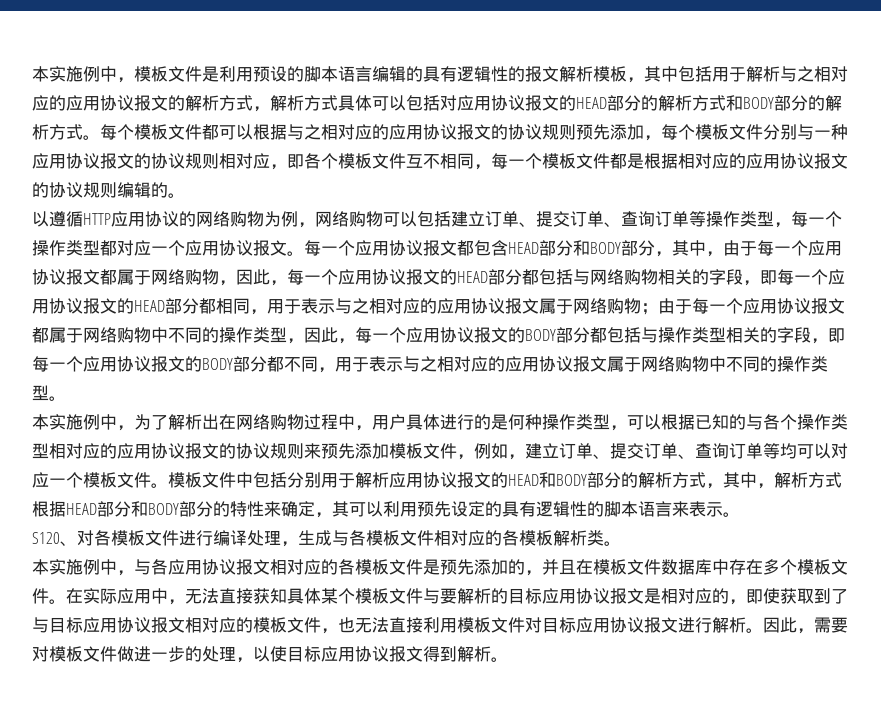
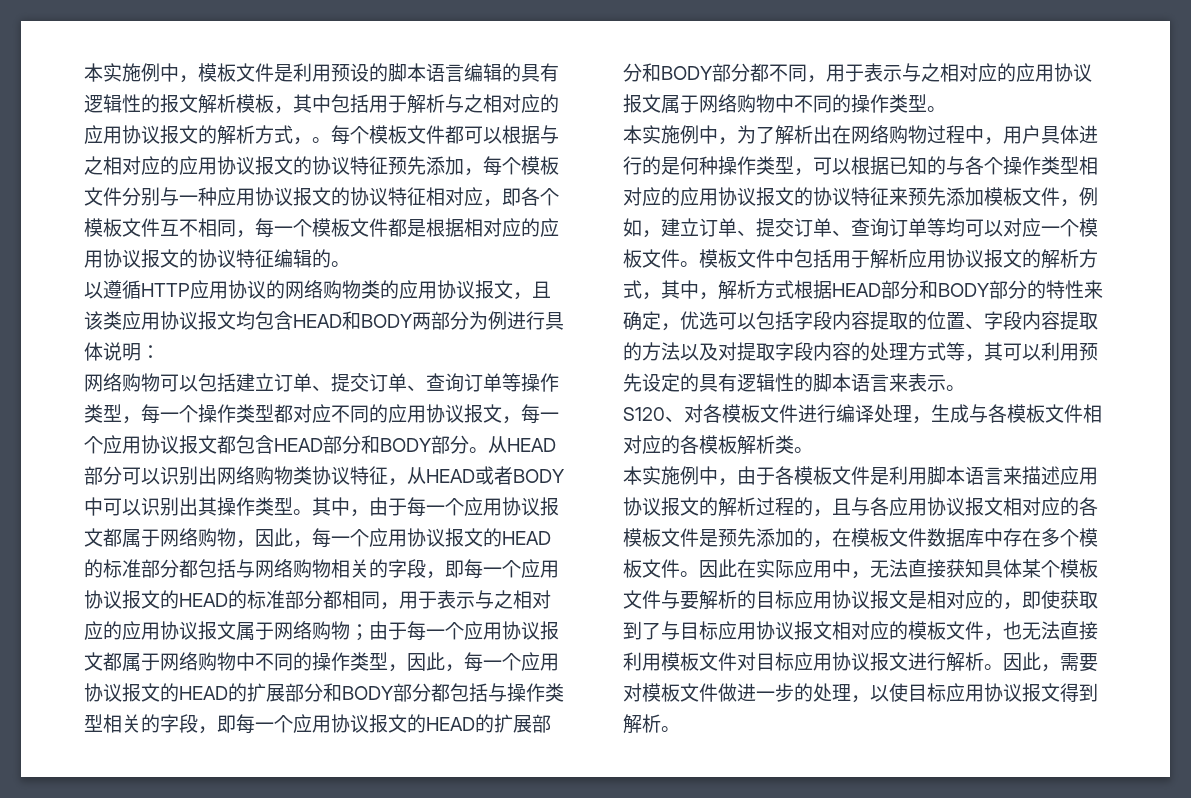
[270,95,842,111] [32,124,83,140] 解析方式具体可以包括对应用协议报文的HEAD部分的解析方式和BODY部分的解析方式 -> (312, 141) none
[542,124,576,140] 规则 -> [350,156,388,175] 特征
[185,153,219,169] 规则 -> [388,187,426,206] 特征
[83,182,117,198] 规则 -> [236,249,274,268] 特征
[264,211,315,228] 为例， -> [361,280,551,300] [84,311,564,330] [84,342,160,361] 类的应用协议报文，且该类应用协议报文均包含HEAD和BODY两部分为例进行具体说明： //
[151,240,304,256] 一个应用协议报文。 -> [331,404,521,424] 不同的应用协议报文，
[655,251,672,257] ， -> [469,436,556,453] [84,466,565,486] [84,497,312,516] 。从HEAD部分可以识别出网络购物类协议特征，从HEAD或者BODY中可以识别出其操作类型。
(488, 277) none -> [84,559,141,578] 的标准
(165, 306) none -> [228,590,285,609] 的标准
(525, 335) none -> [179,683,342,702] HEAD的扩展部分和
(202, 364) none -> [426,714,551,733] [623,63,661,82] HEAD的扩展部分和
[270,443,304,459] 规则 -> [851,187,889,206] 特征
[287,472,321,488] 分别 -> (832, 258) none
[508,472,638,488] HEAD和BODY部分的 -> (1041, 258) none
(332, 515) none -> [680,311,1098,330] [623,342,984,362] 优选可以包括字段内容提取的位置、字段内容提取的方法以及对提取字段内容的处理方式等，
(134, 573) none -> [737,466,1098,485] [623,497,851,517] 由于各模板文件是利用脚本语言来描述应用协议报文的解析过程的，且
[542,559,576,575] 并且 -> (832, 544) none
(66, 601) none -> [699,559,737,578] 因此

